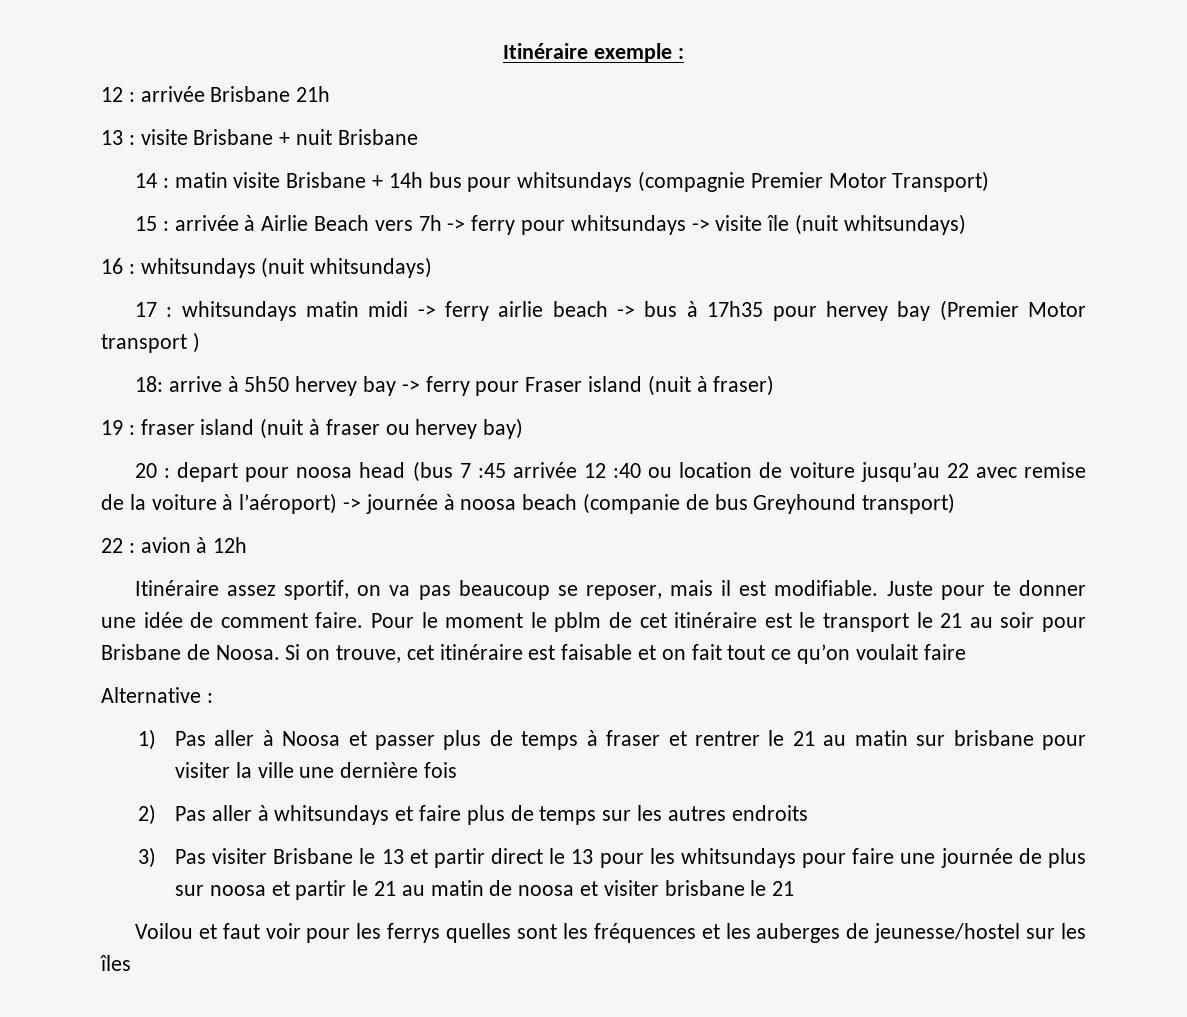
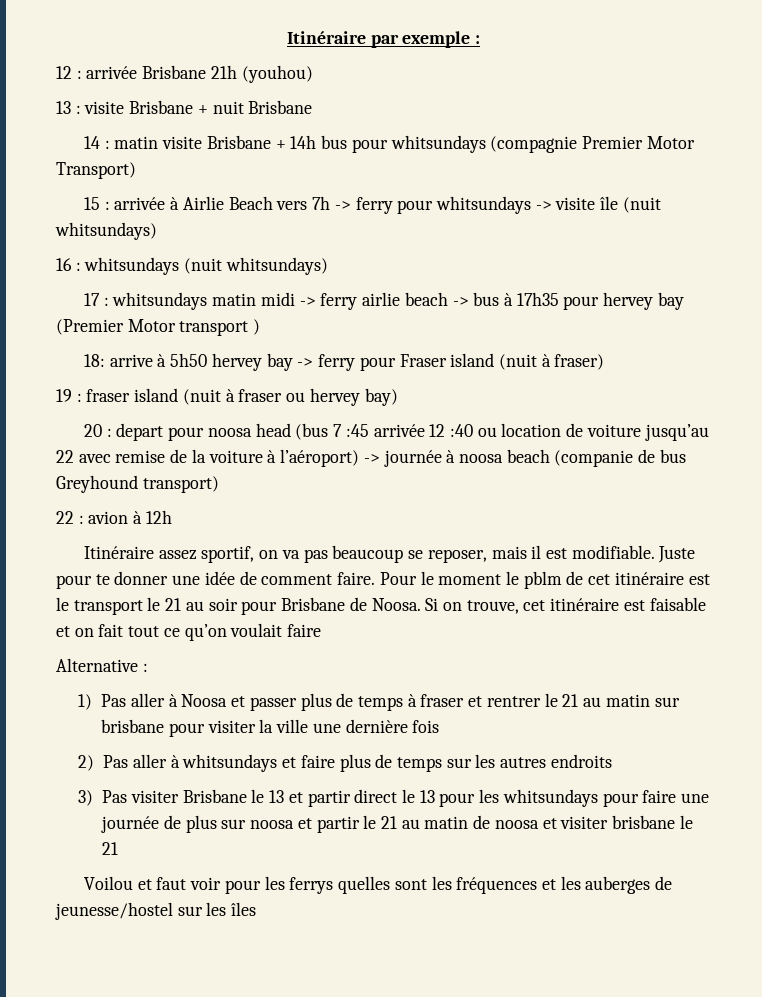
[503,43,589,59] Itinéraire -> [286,31,399,48] Itinéraire par
(331, 94) none -> [241,65,313,83] (youhou)

